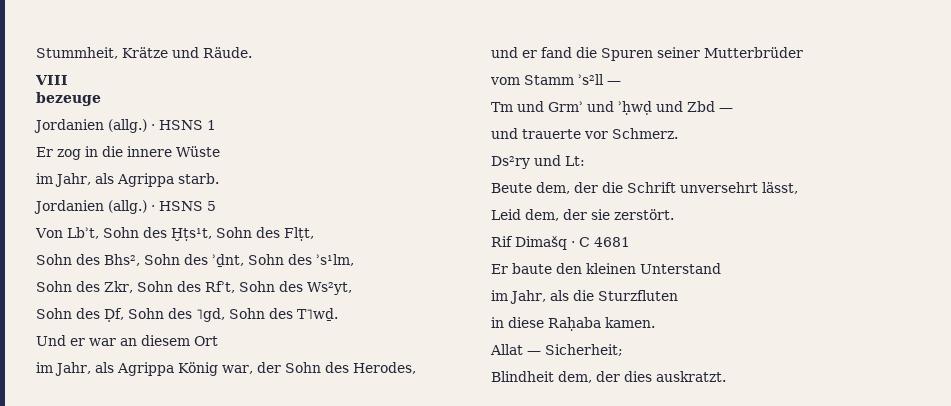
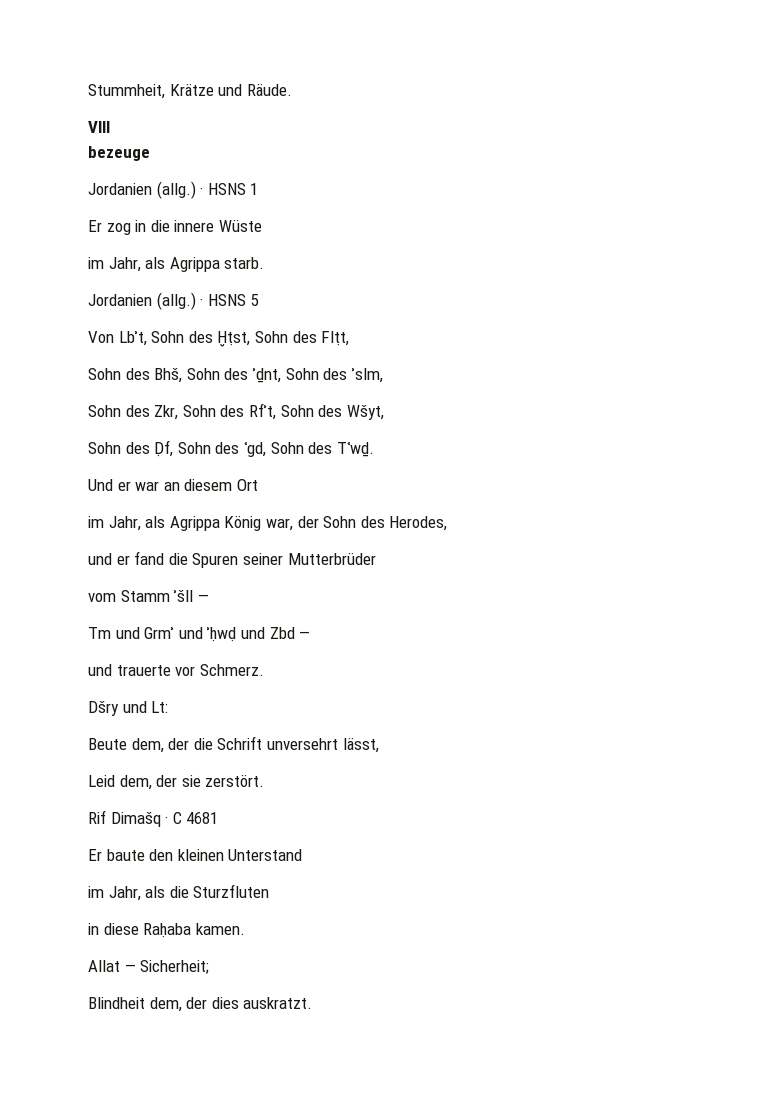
[170,228,212,241] Ḫṭs¹t, -> [217,331,251,347] Ḫṭst,
[104,254,140,266] Bhs², -> [154,368,183,383] Bhš,
[316,254,354,266] ʾs¹lm, -> [350,367,383,383] ʾslm,
[306,282,352,295] Ws²yt, -> [346,405,384,420] Wšyt,
[196,308,338,322] ˥gd, Sohn des T˥wḏ. -> [243,441,374,457] ʿgd, Sohn des Tʿwḏ.
[578,74,604,85] ʾs²ll -> [173,589,194,602] ʾšll
[491,156,530,169] Ds²ry -> [88,701,119,716] Dšry

